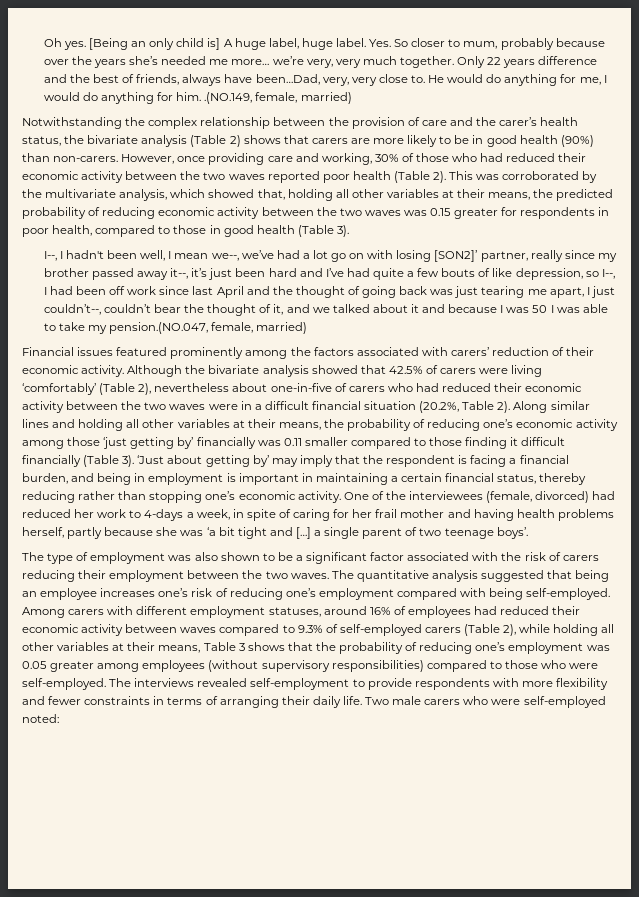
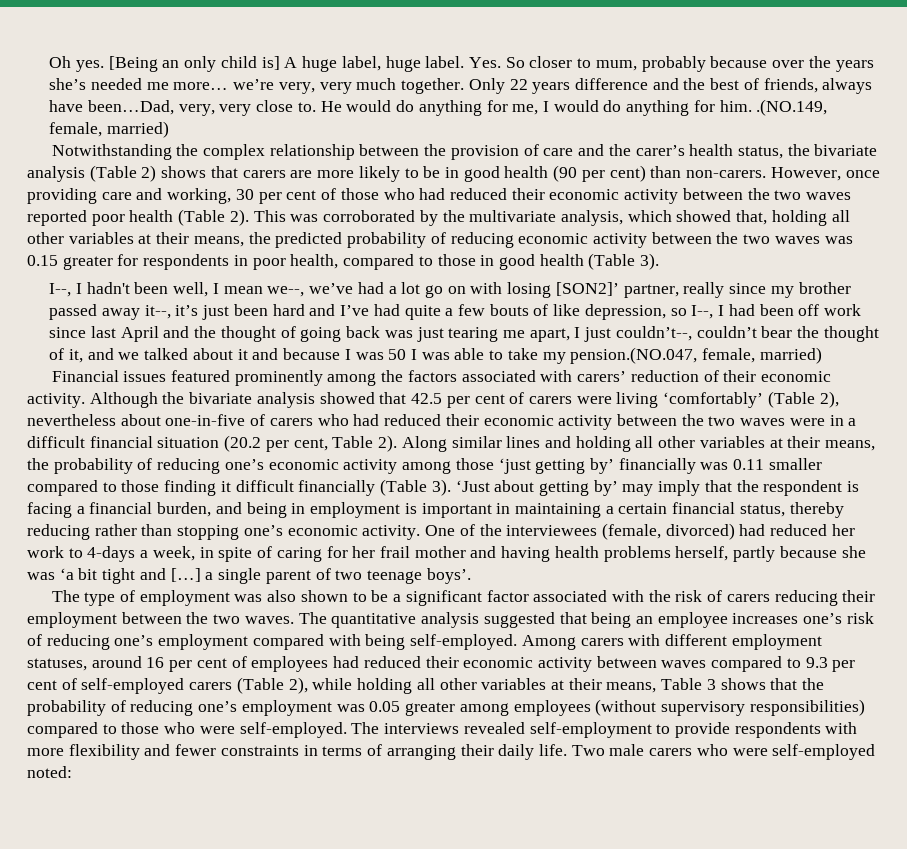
[560,135,594,147] (90%) -> [553,165,646,182] (90 per cent)
[374,154,399,162] 30% -> [235,189,317,204] 30 per cent
[388,366,423,374] 42.5% -> [411,393,505,408] 42.5 per cent
[419,401,460,413] (20.2%, -> [224,435,328,452] (20.2 per cent,
[369,607,391,615] 16% -> [146,657,227,672] 16 per cent
[297,625,323,633] 9.3% -> [805,657,856,672] [27,680,57,690] 9.3 per cent

